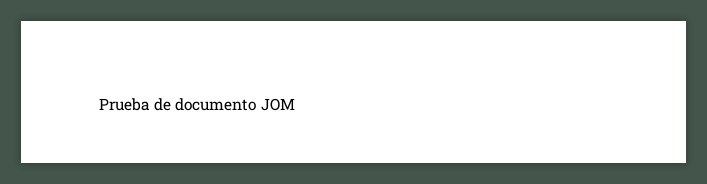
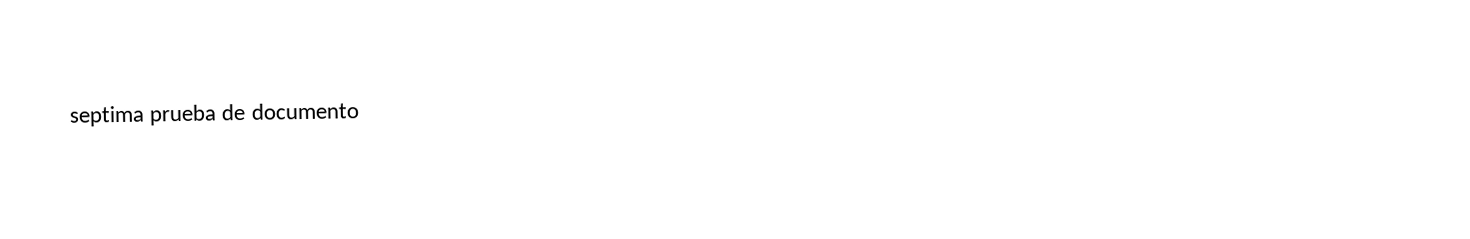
[99,98,150,111] Prueba -> [69,104,218,127] septima prueba
[260,98,295,111] JOM -> (359, 111) none

